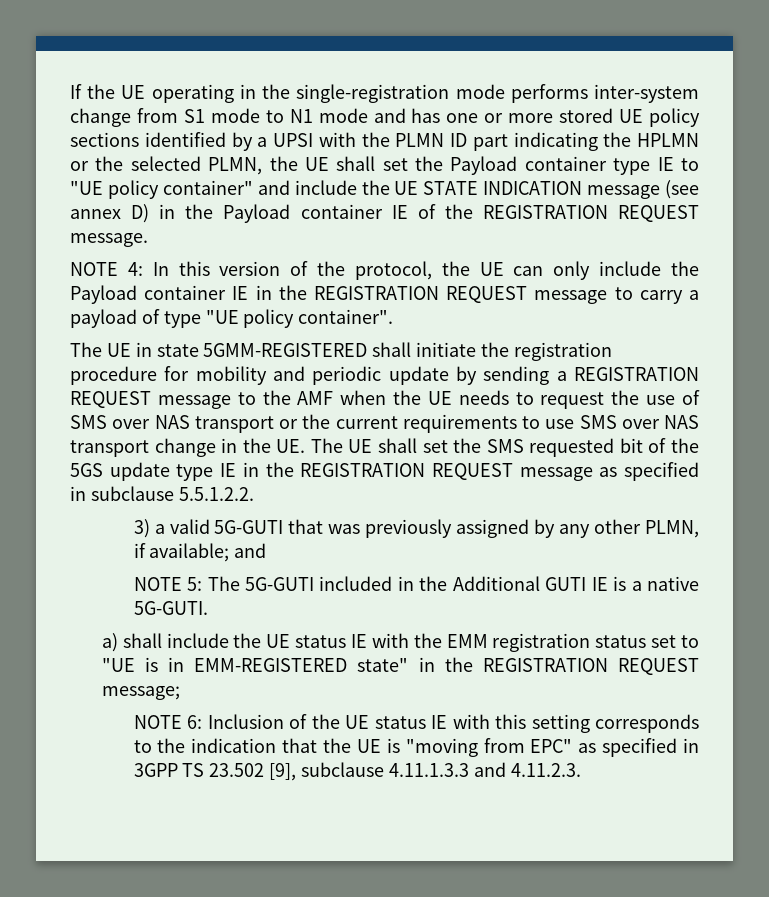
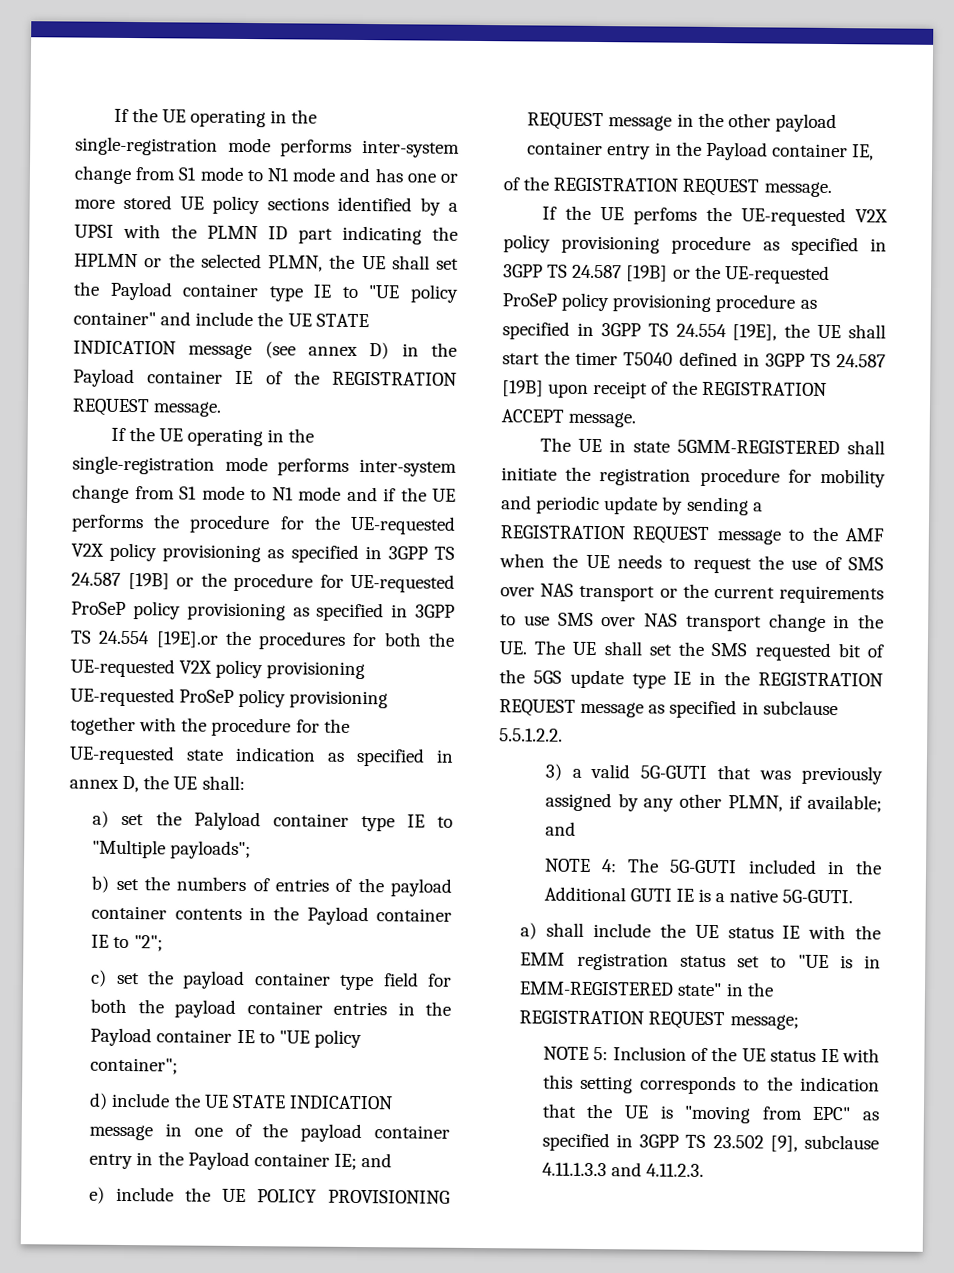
[70,261,699,280] [70,285,699,304] [70,309,394,328] NOTE 4: In this version of the protocol, the UE can only include the Payload container IE in the REGISTRATION REQUEST message to carry a payload of type "UE policy container". -> [110,427,315,447] [72,455,458,477] [72,484,456,504] [71,514,457,535] [71,542,456,563] [71,572,455,593] [71,601,455,622] [70,630,455,650] [70,658,366,680] [70,687,389,709] [70,716,350,737] [69,745,454,767] [69,775,245,793] [92,810,453,832] [92,839,252,860] [91,875,452,897] [91,905,452,926] [91,934,163,952] [90,969,452,991] [90,998,451,1018] [90,1027,362,1049] [90,1057,179,1075] [89,1092,393,1110] [89,1123,450,1143] [89,1151,393,1171] [89,1186,451,1204] [527,112,837,133] [527,141,875,161] [503,176,832,198] [541,205,888,227] [503,234,887,256] [503,264,830,284] [502,292,817,313] [502,321,886,341] [502,350,886,368] [502,380,827,399] [501,409,637,428] If the UE operating in the single-registration mode performs inter-system change from S1 mode to N1 mode and if the UE performs the procedure for the UE-requested V2X policy provisioning as specified in 3GPP TS 24.587 [19B] or the procedure for UE-requested ProSeP policy provisioning as specified in 3GPP TS 24.554 [19E].or the procedures for both the UE-requested V2X policy provisioning UE-requested ProSeP policy provisioning together with the procedure for the UE-requested state indication as specified in annex D, the UE shall: // a) set the Palyload container type IE to "Multiple payloads"; // b) set the numbers of entries of the payload container contents in the Payload container IE to "2"; // c) set the payload container type field for both the payload container entries in the Payload container IE to "UE policy container"; // d) include the UE STATE INDICATION message in one of the payload container entry in the Payload container IE; and // e) include the UE POLICY PROVISIONING REQUEST message in the other payload container entry in the Payload container IE, // of the REGISTRATION REQUEST message. // If the UE perfoms the UE-requested V2X policy provisioning procedure as specified in 3GPP TS 24.587 [19B] or the UE-requested ProSeP policy provisioning procedure as specified in 3GPP TS 24.554 [19E], the UE shall start the timer T5040 defined in 3GPP TS 24.587 [19B] upon receipt of the REGISTRATION ACCEPT message.
[187,577,203,591] 5: -> [600,859,617,873] 4:
[187,715,203,729] 6: -> [593,1047,609,1061] 5:

